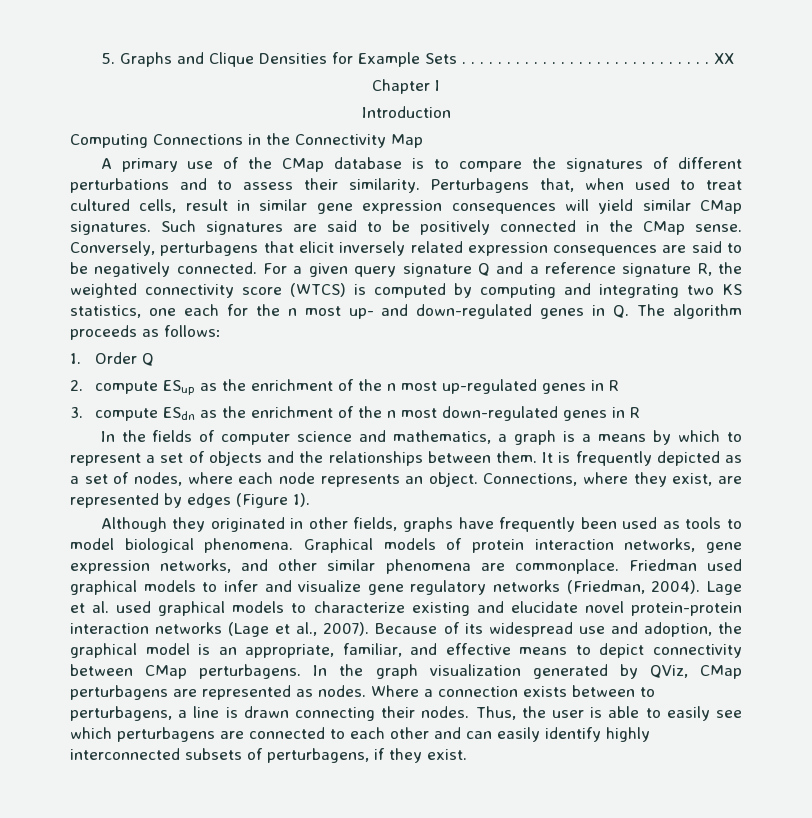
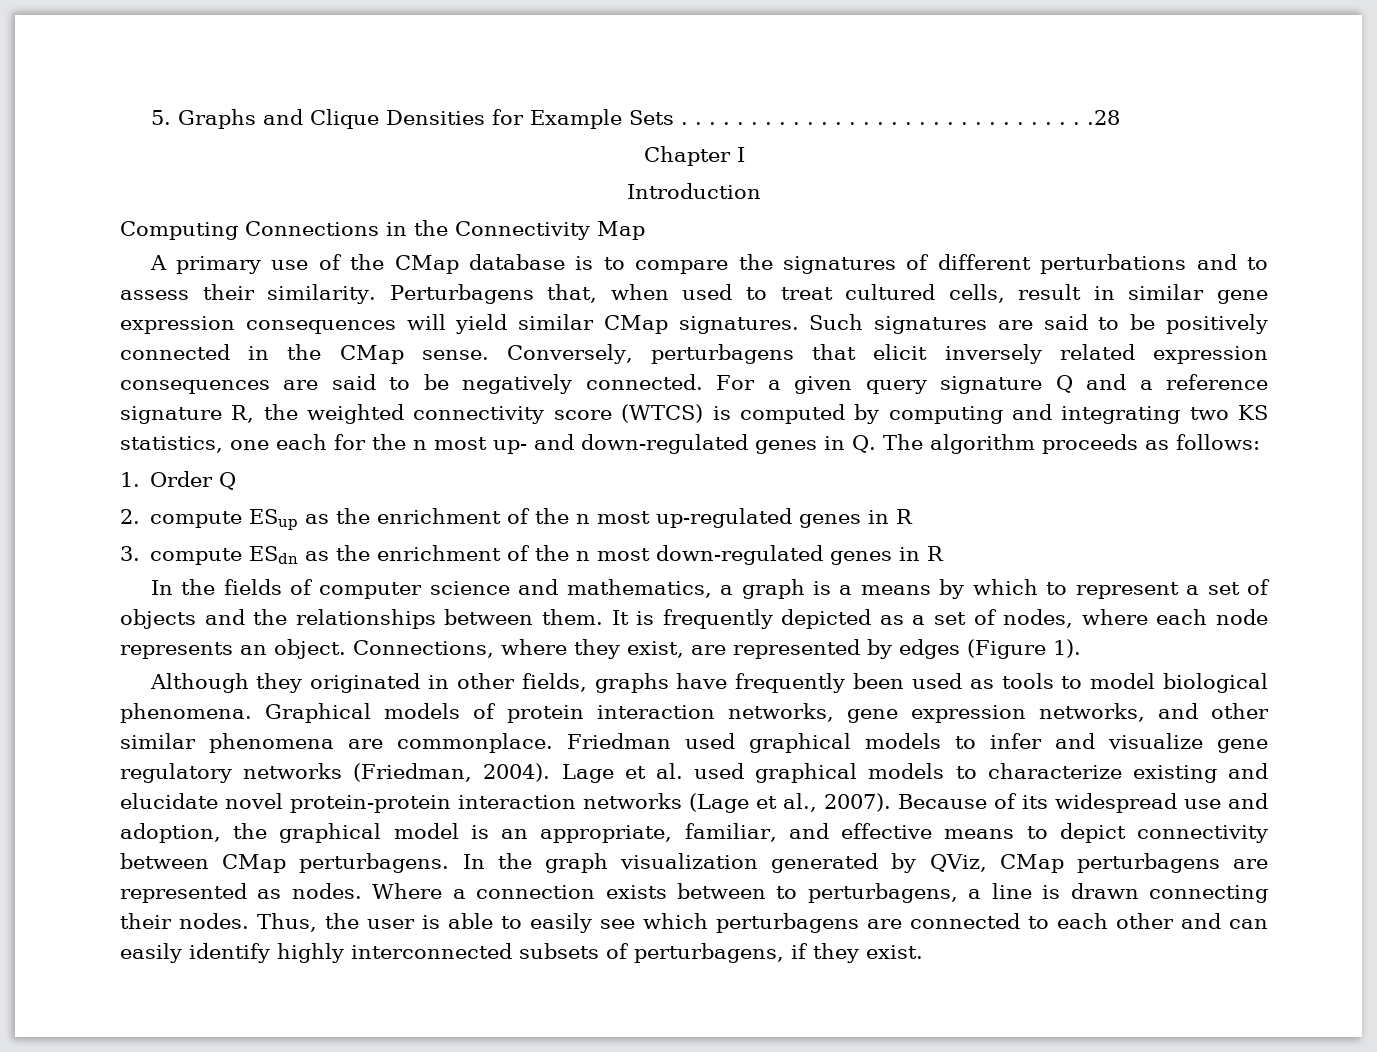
[713,53,734,64] XX -> [1072,110,1120,125] . .28

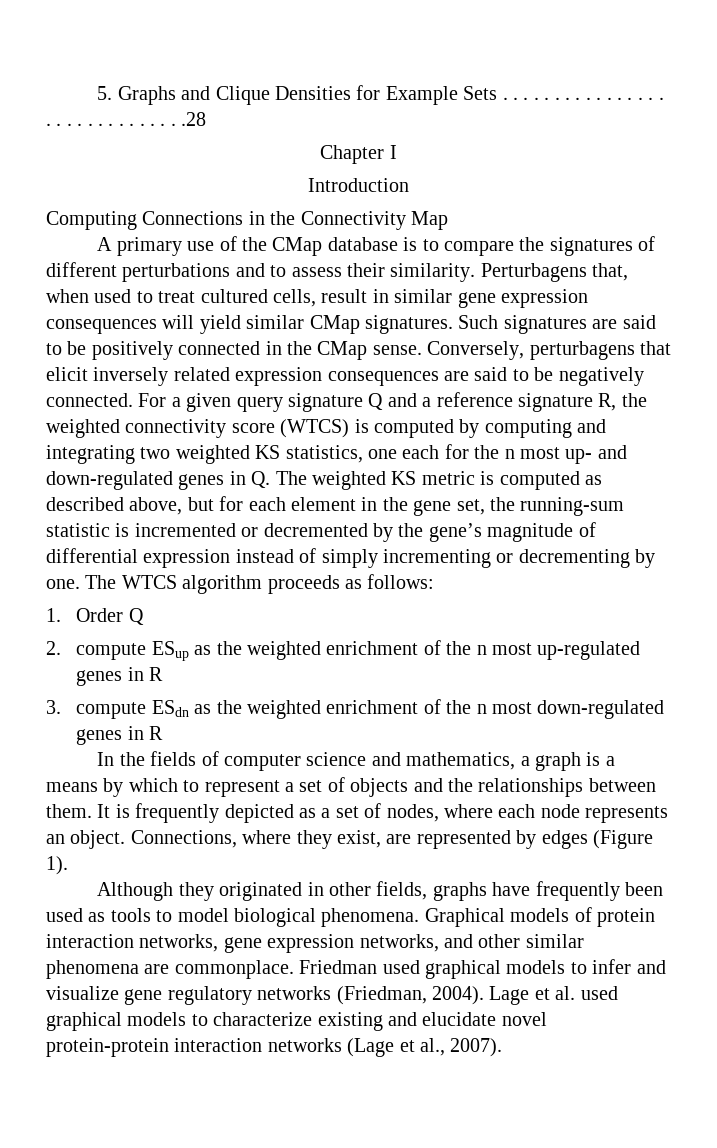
(1229, 413) none -> [175,445,250,464] weighted
(923, 442) none -> [312,471,602,490] [46,496,625,516] [46,522,596,542] [46,548,656,568] [46,575,177,589] weighted KS metric is computed as described above, but for each element in the gene set, the running-sum statistic is incremented or decremented by the gene’s magnitude of differential expression instead of simply incrementing or decrementing by one. The WTCS
(371, 516) none -> [246,641,321,660] weighted
(371, 553) none -> [246,700,321,719] weighted
[898,793,1268,813] [120,823,1269,843] [120,853,1268,873] [120,883,1268,903] [120,913,1268,933] [120,943,923,963] Because of its widespread use and adoption, the graphical model is an appropriate, familiar, and effective means to depict connectivity between CMap perturbagens. In the graph visualization generated by QViz, CMap perturbagens are represented as nodes. Where a connection exists between to perturbagens, a line is drawn connecting their nodes. Thus, the user is able to easily see which perturbagens are connected to each other and can easily identify highly interconnected subsets of perturbagens, if they exist. -> (503, 1047) none

